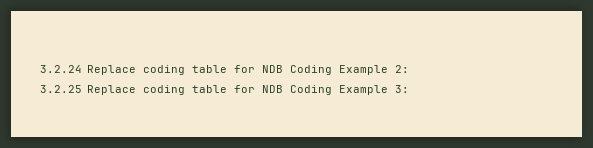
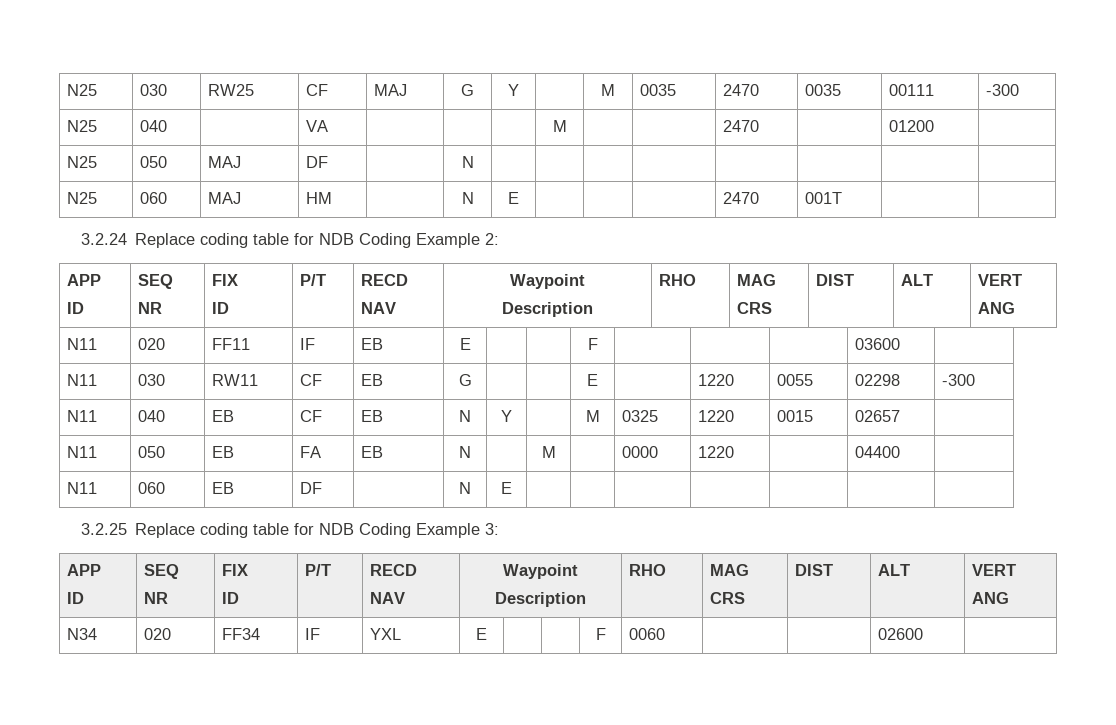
(39, 69) none -> [67,84,98,96] [140,84,168,96] [208,84,255,96] [306,84,329,96] [374,84,408,96] [461,84,474,96] [508,84,519,96] [601,84,615,96] [640,84,677,96] [723,84,760,96] [805,84,842,96] [889,84,935,96] [986,84,1020,96] [67,120,98,132] [140,120,168,132] [306,120,329,132] [552,120,567,132] [723,120,760,132] [889,120,935,132] [67,156,98,168] [140,156,168,168] [208,156,242,168] [306,156,329,168] [461,156,474,168] [67,192,98,204] [140,192,168,204] [208,192,242,204] [306,192,333,204] [461,192,474,204] [508,192,519,204] [723,192,760,204] [805,192,843,204] N25 | 030 | RW25 | CF | MAJ | G | Y | | M | 0035 | 2470 | 0035 | 00111 | -300 // N25 | 040 | | VA | | | | M | | | 2470 | | 01200 | // N25 | 050 | MAJ | DF | | N | | | | | | | | // N25 | 060 | MAJ | HM | | N | E | | | | 2470 | 001T | | //
(410, 69) none -> [67,274,102,286] [67,302,85,314] [138,274,174,289] [138,302,163,314] [212,274,239,286] [212,302,230,314] [300,274,327,286] [361,274,409,286] [361,302,397,314] [510,274,585,289] [502,302,593,317] [659,274,697,286] [737,274,777,286] [737,302,773,314] [816,274,855,286] [901,274,934,286] [978,274,1023,286] [978,302,1016,314] [67,338,98,350] [138,338,166,350] [212,338,251,350] [300,338,316,350] [361,338,384,350] [459,338,471,350] [587,338,598,350] [855,338,901,350] [67,374,98,386] [138,374,166,386] [212,374,259,386] [300,374,323,386] [361,374,384,386] [458,374,472,386] [587,374,598,386] [698,374,735,386] [777,374,814,386] [855,374,901,386] [942,374,976,386] [67,410,98,422] [138,410,166,422] [212,410,235,422] [300,410,323,422] [361,410,384,422] [459,410,471,422] [501,410,512,422] [585,410,600,422] [622,410,659,422] [698,410,735,422] [777,410,814,422] [855,410,901,422] [67,446,98,458] [138,446,166,458] [212,446,235,458] [300,446,322,458] [361,446,384,458] [459,446,471,458] [541,446,556,458] [622,446,659,458] [698,446,735,458] [855,446,901,458] [67,482,98,494] [138,482,166,494] [212,482,235,494] [300,482,323,494] [459,482,471,494] [501,482,512,494] // APP // ID | SEQ // NR | FIX // ID | P/T | RECD // NAV | Waypoint // Description | RHO | MAG // CRS | DIST | ALT | VERT // ANG // N11 | 020 | FF11 | IF | EB | E | | | F | | | | 03600 | // N11 | 030 | RW11 | CF | EB | G | | | E | | 1220 | 0055 | 02298 | -300 // N11 | 040 | EB | CF | EB | N | Y | | M | 0325 | 1220 | 0015 | 02657 | // N11 | 050 | EB | FA | EB | N | | M | | 0000 | 1220 | | 04400 | // N11 | 060 | EB | DF | | N | E | | | | | | |
(410, 89) none -> [67,564,102,576] [67,592,85,604] [144,564,180,579] [144,592,169,604] [222,564,249,576] [222,592,240,604] [305,564,332,576] [370,564,418,576] [370,592,406,604] [503,564,578,579] [495,592,586,607] [629,564,667,576] [710,564,750,576] [710,592,746,604] [795,564,834,576] [878,564,911,576] [972,564,1017,576] [972,592,1010,604] [67,628,98,640] [144,628,172,640] [222,628,261,640] [305,628,321,640] [370,628,402,640] [476,628,487,640] [595,628,606,640] [629,628,666,640] [878,628,924,640] // APP // ID | SEQ // NR | FIX // ID | P/T | RECD // NAV | Waypoint // Description | RHO | MAG // CRS | DIST | ALT | VERT // ANG // N34 | 020 | FF34 | IF | YXL | E | | | F | 0060 | | | 02600 |

